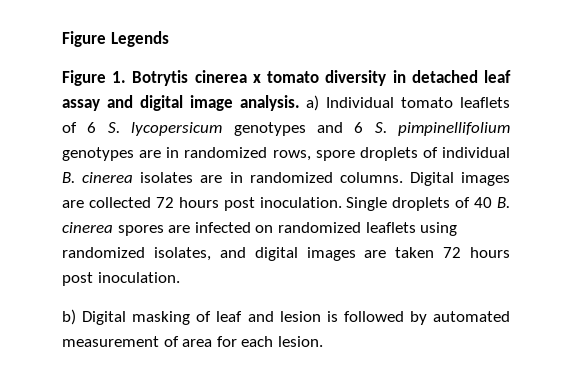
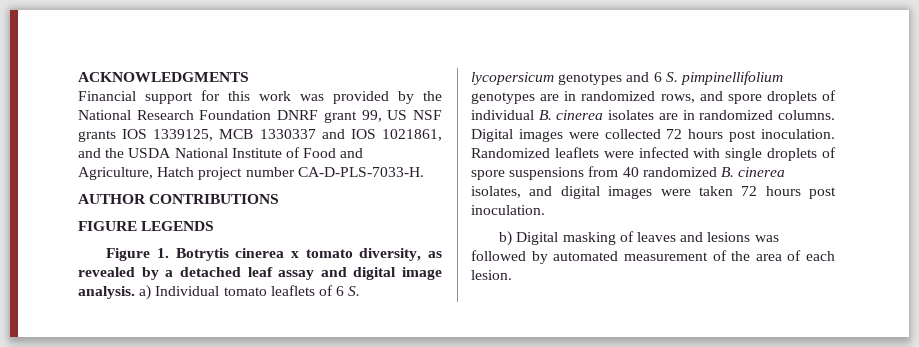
[62,31,169,47] Figure Legends -> [78,72,249,82] [78,90,442,104] [78,110,443,123] [78,129,442,142] [78,147,364,158] [78,167,424,180] [78,194,280,204] [78,221,215,231] ACKNOWLEDGMENTS // Financial support for this work was provided by the National Research Foundation DNRF grant 99, US NSF grants IOS 1339125, MCB 1330337 and IOS 1021861, and the USDA National Institute of Food and Agriculture, Hatch project number CA-D-PLS-7033-H. // AUTHOR CONTRIBUTIONS // FIGURE LEGENDS
[325,70,406,86] diversity in -> [359,248,442,261] [78,267,174,280] diversity, as revealed by a
(311, 155) none -> [699,91,723,101] and
[62,200,84,208] are -> [568,132,599,139] were
[346,197,510,211] [62,222,458,236] [62,247,145,258] Single droplets of 40 B. cinerea spores are infected on randomized leaflets using randomized -> [471,147,836,161] [471,166,786,180] Randomized leaflets were infected with single droplets of spore suspensions from 40 randomized B. cinerea
[364,250,387,258] are -> [660,189,691,196] were
[216,311,338,322] leaf and lesion is -> [637,232,779,242] leaves and lesions was
[182,336,237,347] area for -> [731,250,802,261] the area of

